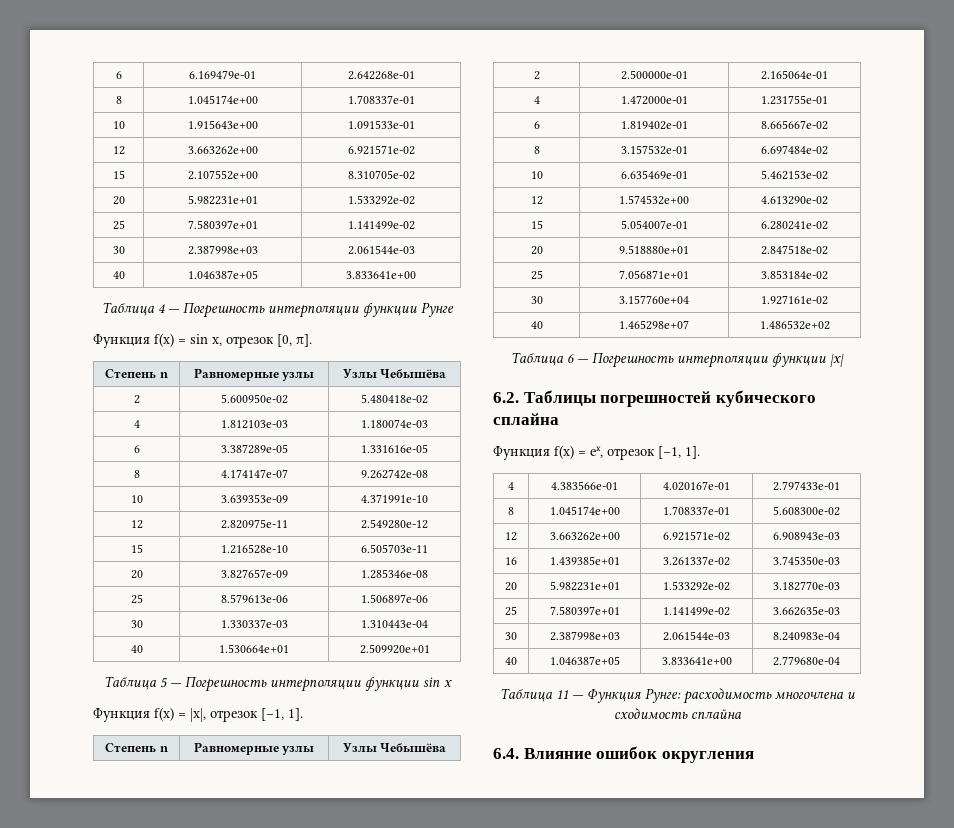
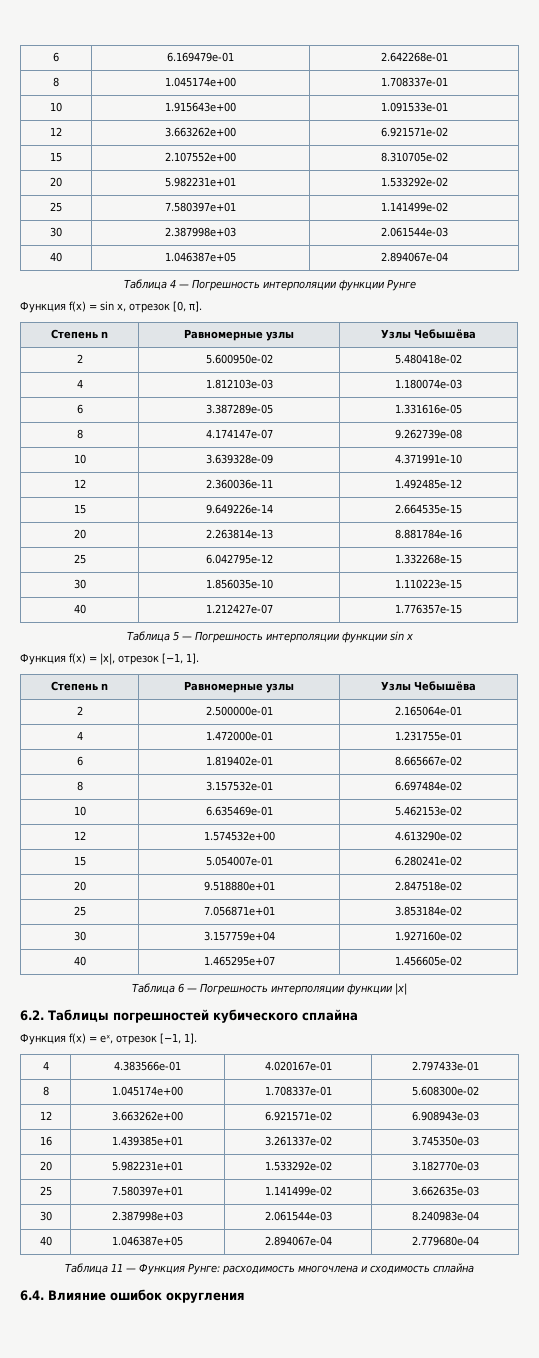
[346,271,416,279] 3.833641e+00 -> [380,252,448,262] 2.894067e-04
[361,469,428,479] [130,495,143,503] [220,494,288,503] 9.262742e-08 // 10 | 3.639353e-09 -> [395,429,462,439] [73,454,86,464] [205,454,273,464] 9.262739e-08 // 10 | 3.639328e-09
[220,519,288,529] [361,519,428,529] [130,544,143,553] [220,544,288,554] [361,544,428,553] [130,570,143,579] [220,569,288,579] [361,569,428,579] [130,594,143,604] [220,594,288,603] [361,594,428,603] [130,620,143,628] [220,619,288,628] [361,620,428,628] [130,645,143,653] [219,644,289,653] [359,644,430,654] 2.820975e-11 | 2.549280e-12 // 15 | 1.216528e-10 | 6.505703e-11 // 20 | 3.827657e-09 | 1.285346e-08 // 25 | 8.579613e-06 | 1.506897e-06 // 30 | 1.330337e-03 | 1.310443e-04 // 40 | 1.530664e+01 | 2.509920e+01 -> [205,479,273,489] [395,479,462,489] [73,504,86,514] [205,504,273,514] [395,504,462,514] [73,529,86,539] [205,529,273,539] [395,529,462,539] [73,554,86,564] [205,554,273,564] [395,554,462,564] [73,579,86,589] [205,579,273,589] [395,579,462,589] [73,604,86,614] [205,604,273,614] [395,604,462,614] 2.360036e-11 | 1.492485e-12 // 15 | 9.649226e-14 | 2.664535e-15 // 20 | 2.263814e-13 | 8.881784e-16 // 25 | 6.042795e-12 | 1.332268e-15 // 30 | 1.856035e-10 | 1.110223e-15 // 40 | 1.212427e-07 | 1.776357e-15
[619,295,689,304] [761,295,828,305] [530,321,543,329] [619,320,689,330] [759,320,830,330] 3.157760e+04 | 1.927161e-02 // 40 | 1.465298e+07 | 1.486532e+02 -> [203,931,275,941] [395,931,462,941] [73,956,86,966] [203,956,275,966] [395,956,462,966] 3.157759e+04 | 1.927160e-02 // 40 | 1.465295e+07 | 1.456605e-02
[661,657,732,665] 3.833641e+00 -> [264,1236,332,1246] 2.894067e-04

